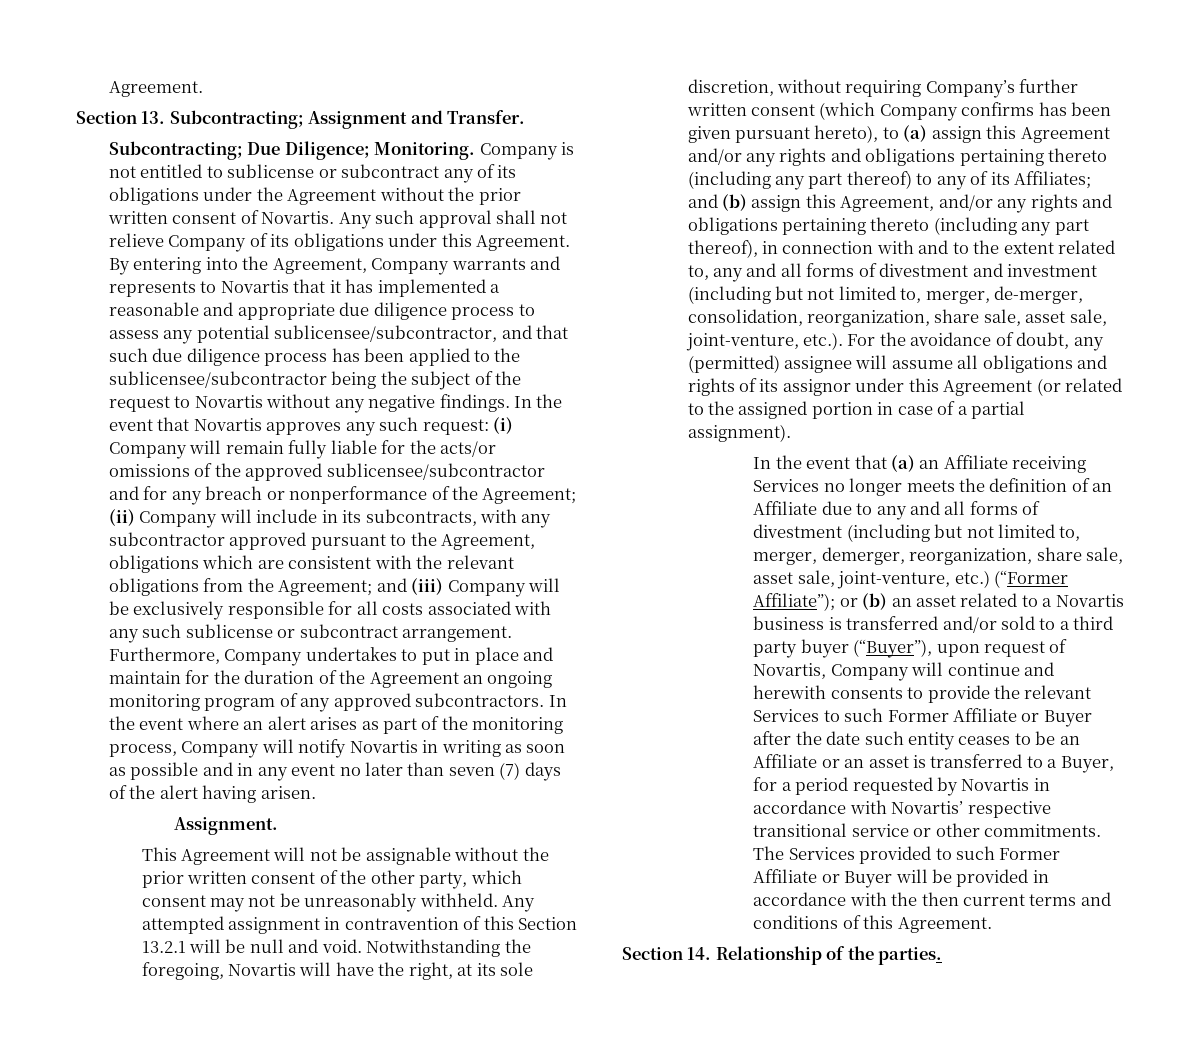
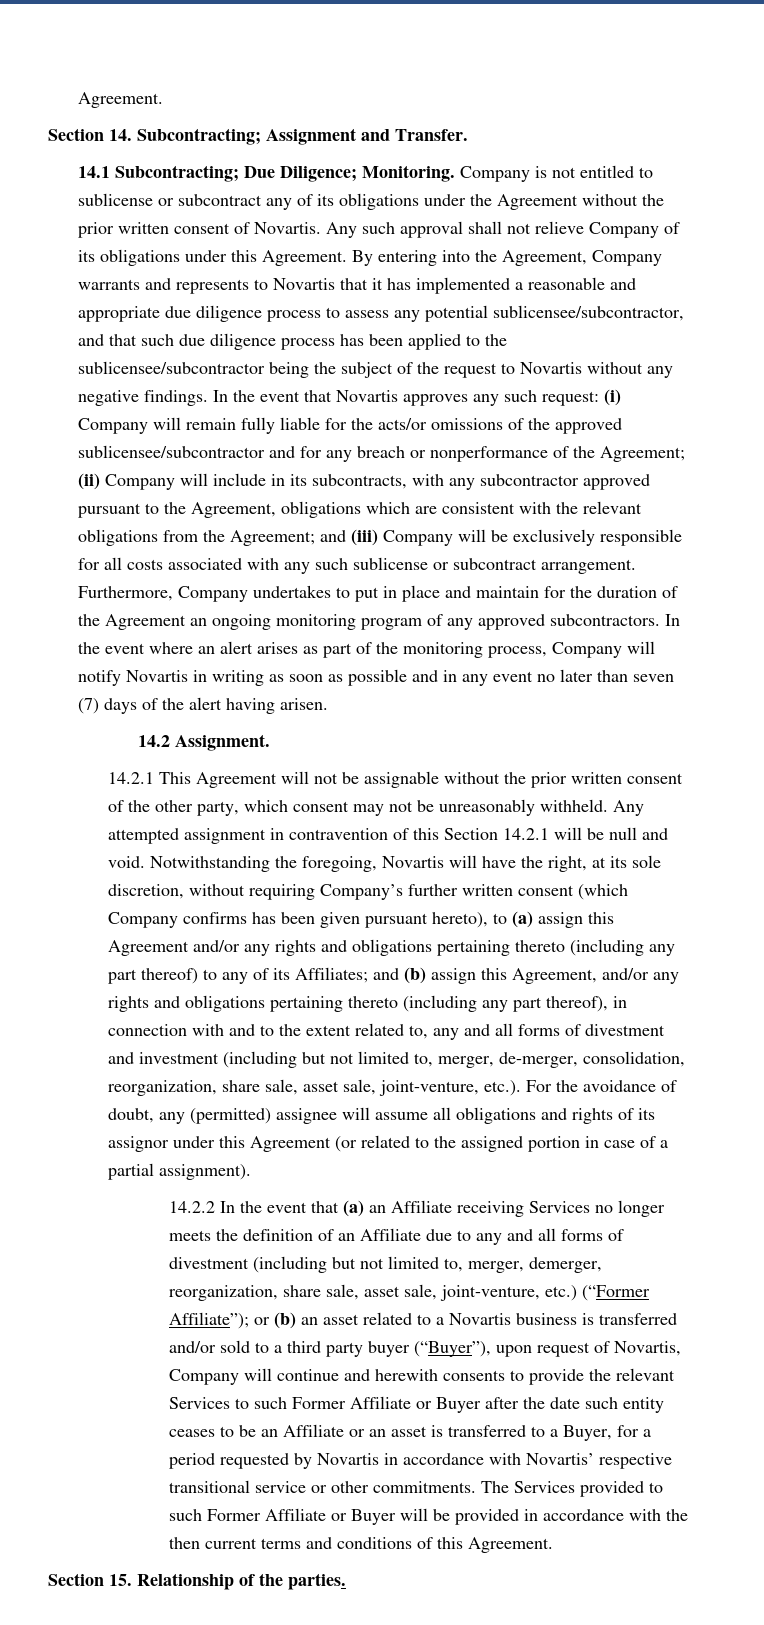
[108,81,203,97] [76,111,166,124] Agreement. // Section 13. -> [78,92,164,108] [48,128,132,141] Agreement. // Section 14.
(526, 117) none -> [78,166,111,178] 14.1
(316, 792) none -> [138,735,171,747] 14.2
(279, 826) none -> [108,772,155,784] 14.2.1
[141,941,186,953] 13.2.1 -> [503,828,550,840] 14.2.1
(791, 433) none -> [168,1201,215,1213] 14.2.2
[687,947,712,960] 14. -> [109,1574,132,1586] 15.

